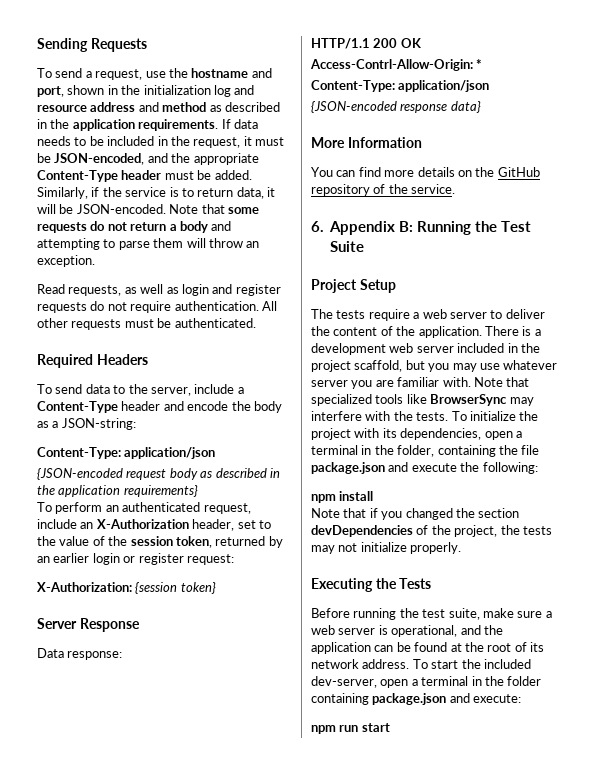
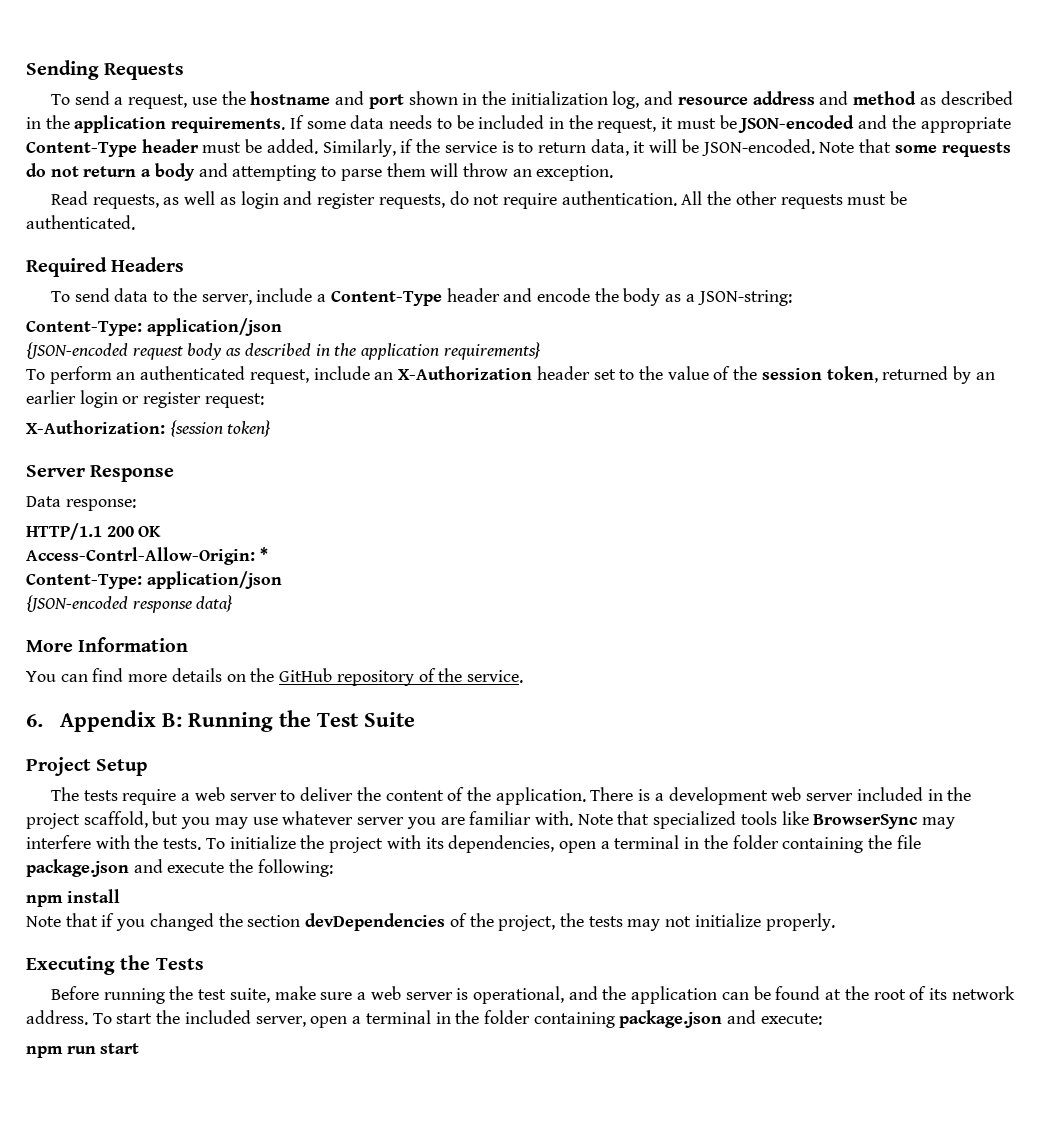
[37,86,64,97] port, -> [368,94,404,109] port
[213,85,231,97] log -> [612,91,640,109] log,
(231, 124) none -> [306,121,346,129] some
[54,153,145,165] JSON-encoded, -> [738,115,855,133] JSON-encoded
[37,302,87,313] requests -> [378,194,445,209] requests,
(277, 306) none -> [707,191,732,205] the
[192,519,235,531] header, -> [536,366,590,380] header
[397,445,435,457] folder, -> [732,835,779,849] folder
[311,676,377,688] dev-server, -> [255,1016,306,1027] server,

